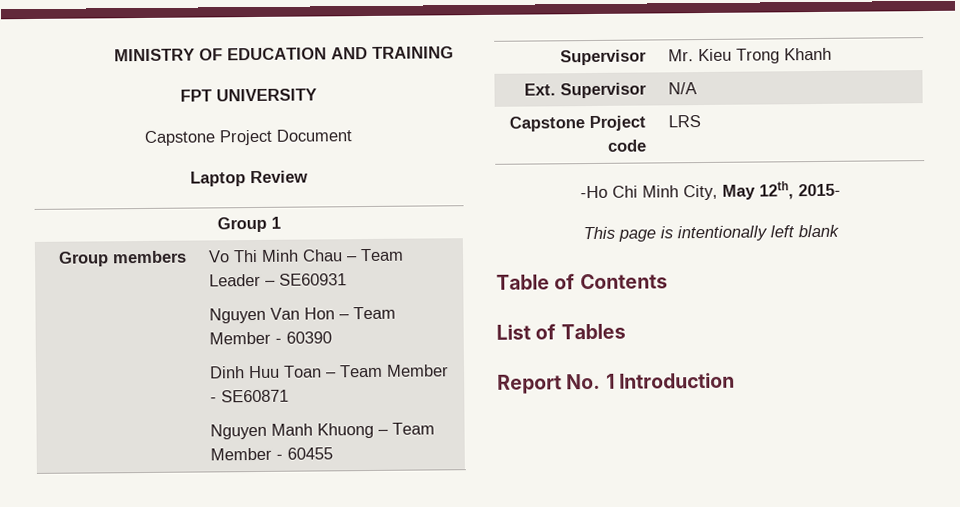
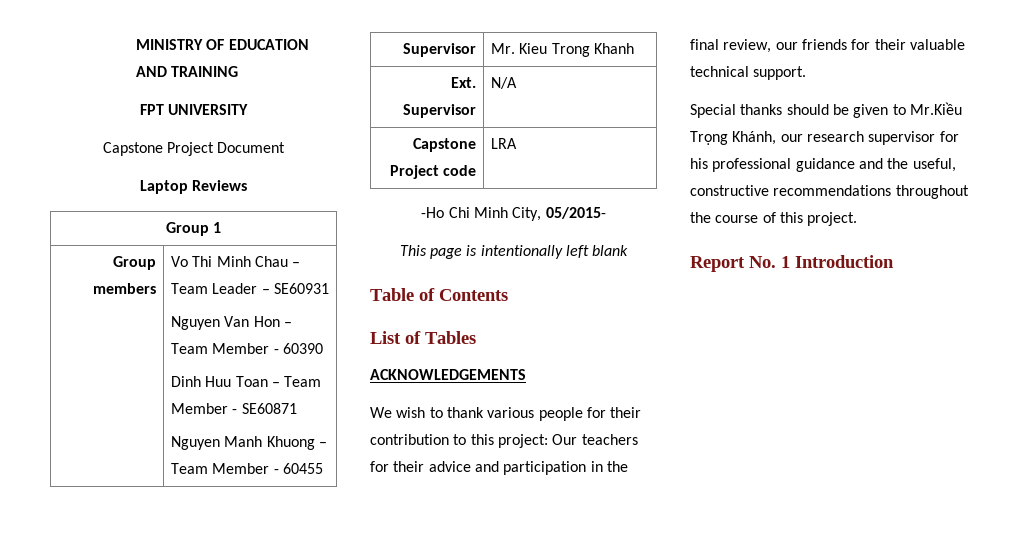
[250,170,308,184] Review -> [192,180,248,191] Reviews
[667,115,701,128] LRS -> [490,138,517,149] LRA
[721,181,841,200] May 12th, 2015- -> [545,207,606,219] 05/2015-
(626, 331) none -> [370,369,526,380] [370,407,642,421] [370,434,638,448] [370,461,628,475] [690,39,965,53] [690,66,807,80] [690,102,962,118] [690,131,959,145] [690,158,956,172] [690,185,969,199] [690,212,858,226] // ACKNOWLEDGEMENTS // We wish to thank various people for their contribution to this project: Our teachers for their advice and participation in the final review, our friends for their valuable technical support. // Special thanks should be given to Mr.Kiều Trọng Khánh, our research supervisor for his professional guidance and the useful, constructive recommendations throughout the course of this project.

